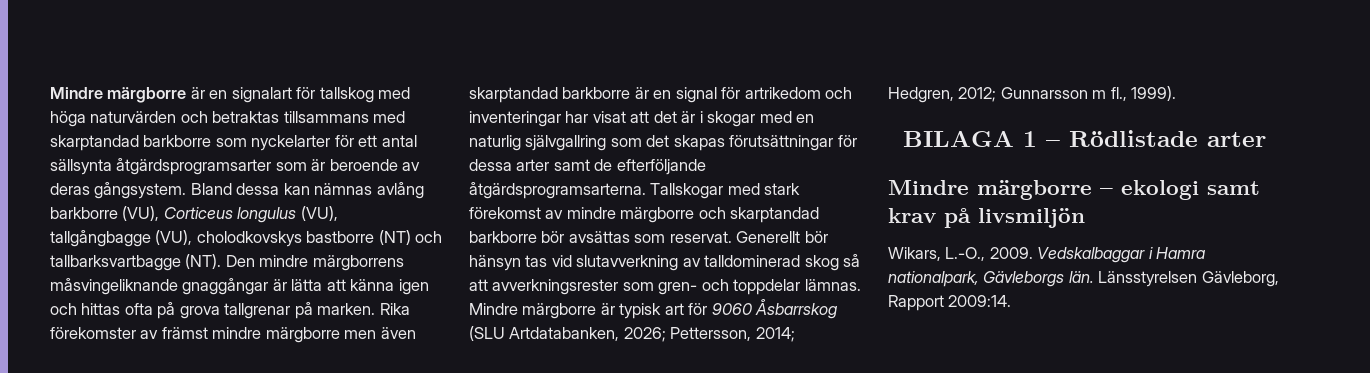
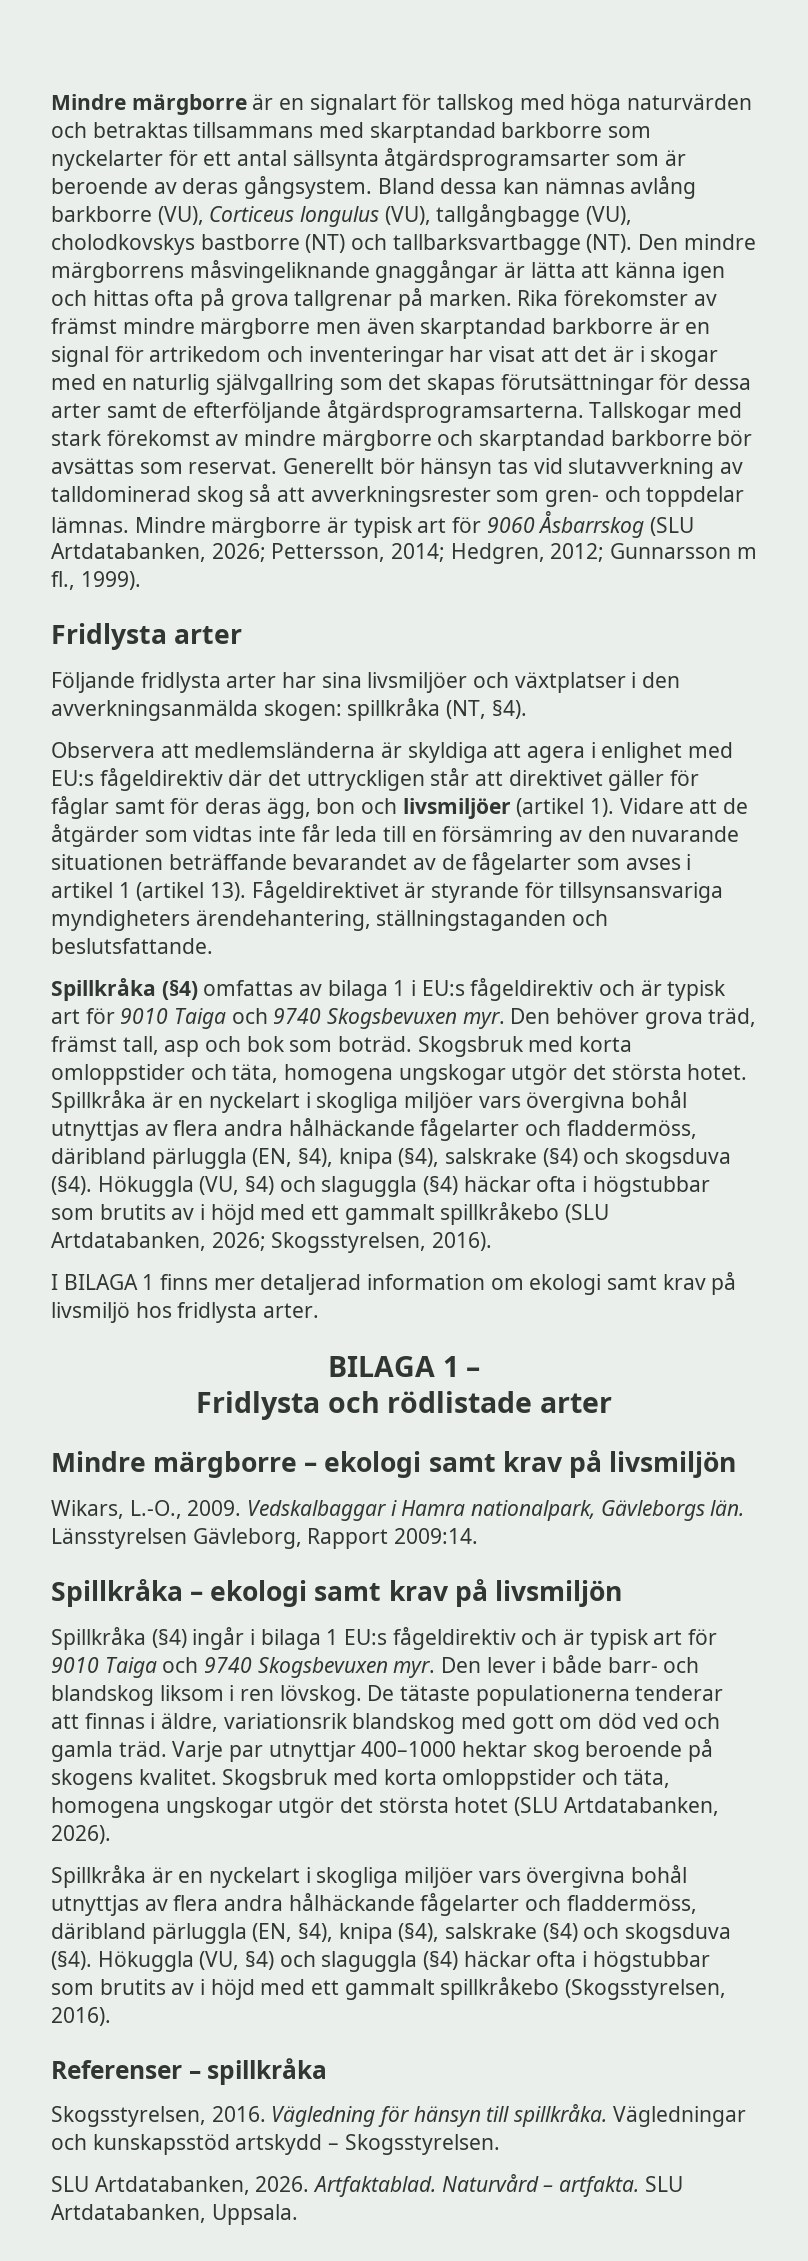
(1177, 93) none -> [51,623,243,650] [51,672,681,693] [51,698,527,721] [51,742,734,763] [51,768,700,791] [51,796,749,819] [51,824,740,847] [51,852,692,875] [51,880,724,903] [51,910,609,931] [51,938,213,954] [51,978,727,1001] [51,1008,757,1029] [51,1036,633,1057] [51,1064,748,1085] [51,1090,688,1113] [51,1118,697,1141] [51,1148,732,1169] [51,1176,710,1197] [51,1202,610,1225] [51,1232,493,1253] [51,1272,737,1295] [51,1302,320,1323] // Fridlysta arter // Följande fridlysta arter har sina livsmiljöer och växtplatser i den avverkningsanmälda skogen: spillkråka (NT, §4). // Observera att medlemsländerna är skyldiga att agera i enlighet med EU:s fågeldirektiv där det uttryckligen står att direktivet gäller för fåglar samt för deras ägg, bon och livsmiljöer (artikel 1). Vidare att de åtgärder som vidtas inte får leda till en försämring av den nuvarande situationen beträffande bevarandet av de fågelarter som avses i artikel 1 (artikel 13). Fågeldirektivet är styrande för tillsynsansvariga myndigheters ärendehantering, ställningstaganden och beslutsfattande. // Spillkråka (§4) omfattas av bilaga 1 i EU:s fågeldirektiv och är typisk art för 9010 Taiga och 9740 Skogsbevuxen myr. Den behöver grova träd, främst tall, asp och bok som boträd. Skogsbruk med korta omloppstider och täta, homogena ungskogar utgör det största hotet. Spillkråka är en nyckelart i skogliga miljöer vars övergivna bohål utnyttjas av flera andra hålhäckande fågelarter och fladdermöss, däribland pärluggla (EN, §4), knipa (§4), salskrake (§4) och skogsduva (§4). Hökuggla (VU, §4) och slaguggla (§4) häckar ofta i högstubbar som brutits av i höjd med ett gammalt spillkråkebo (SLU Artdatabanken, 2026; Skogsstyrelsen, 2016). // I BILAGA 1 finns mer detaljerad information om ekologi samt krav på livsmiljö hos fridlysta arter.
[1069,130,1198,147] Rödlistade -> [195,1391,533,1420] // Fridlysta och rödlistade
(1012, 301) none -> [51,1579,622,1607] [51,1627,718,1650] [51,1655,700,1678] [51,1685,724,1706] [51,1713,721,1734] [51,1739,714,1762] [51,1769,670,1790] [51,1797,719,1818] [51,1825,111,1844] [51,1865,688,1888] [51,1893,697,1916] [51,1923,732,1944] [51,1951,710,1972] [51,1977,727,2000] [51,2007,111,2026] [51,2058,328,2085] [51,2104,746,2127] [51,2134,500,2155] [51,2174,683,2197] [51,2204,298,2225] // Spillkråka – ekologi samt krav på livsmiljön // Spillkråka (§4) ingår i bilaga 1 EU:s fågeldirektiv och är typisk art för 9010 Taiga och 9740 Skogsbevuxen myr. Den lever i både barr- och blandskog liksom i ren lövskog. De tätaste populationerna tenderar att finnas i äldre, variationsrik blandskog med gott om död ved och gamla träd. Varje par utnyttjar 400–1000 hektar skog beroende på skogens kvalitet. Skogsbruk med korta omloppstider och täta, homogena ungskogar utgör det största hotet (SLU Artdatabanken, 2026). // Spillkråka är en nyckelart i skogliga miljöer vars övergivna bohål utnyttjas av flera andra hålhäckande fågelarter och fladdermöss, däribland pärluggla (EN, §4), knipa (§4), salskrake (§4) och skogsduva (§4). Hökuggla (VU, §4) och slaguggla (§4) häckar ofta i högstubbar som brutits av i höjd med ett gammalt spillkråkebo (Skogsstyrelsen, 2016). // Referenser – spillkråka // Skogsstyrelsen, 2016. Vägledning för hänsyn till spillkråka. Vägledningar och kunskapsstöd artskydd – Skogsstyrelsen. // SLU Artdatabanken, 2026. Artfaktablad. Naturvård – artfakta. SLU Artdatabanken, Uppsala.

